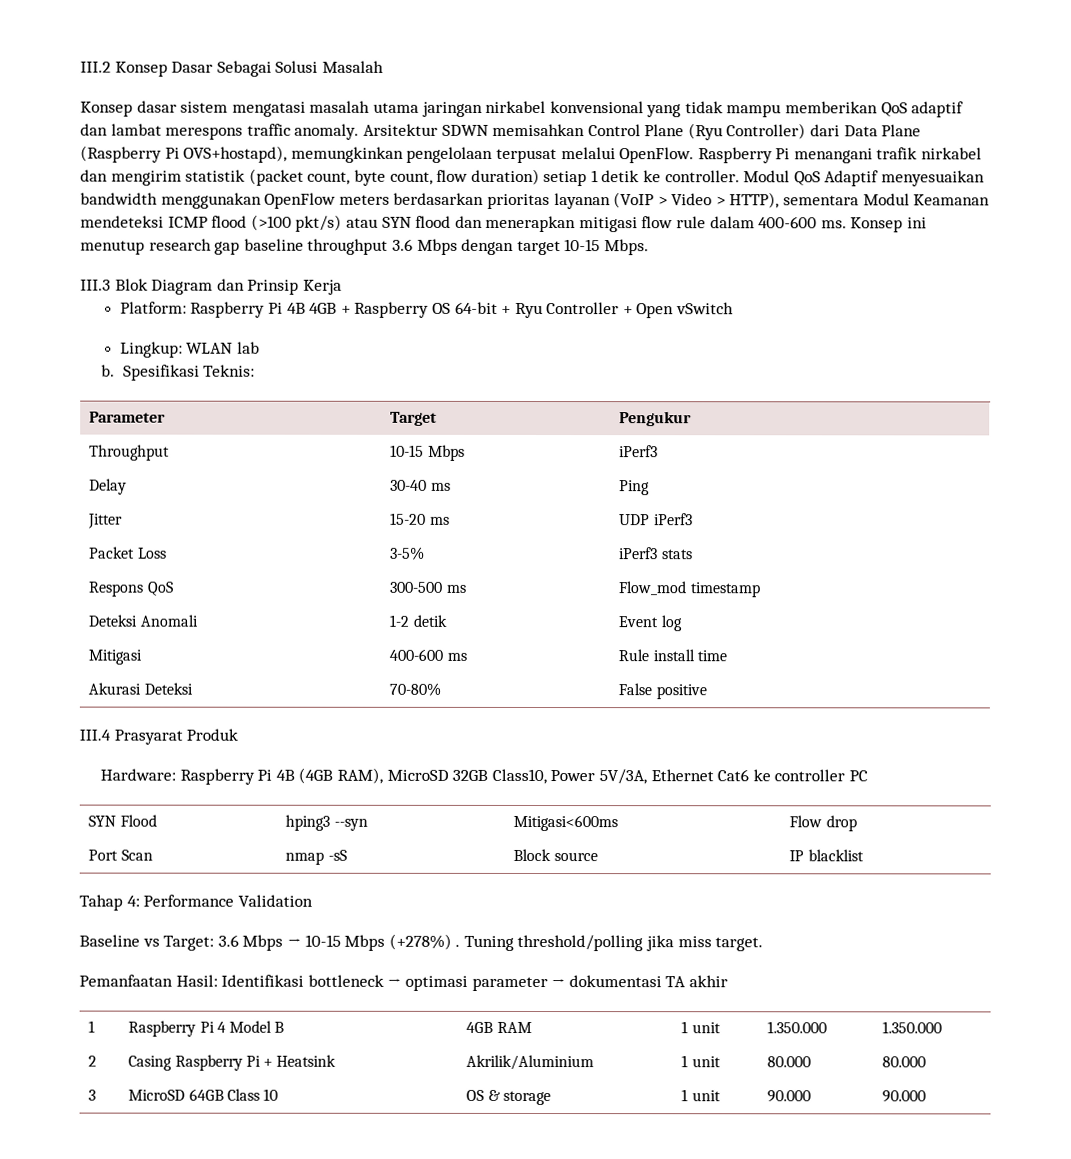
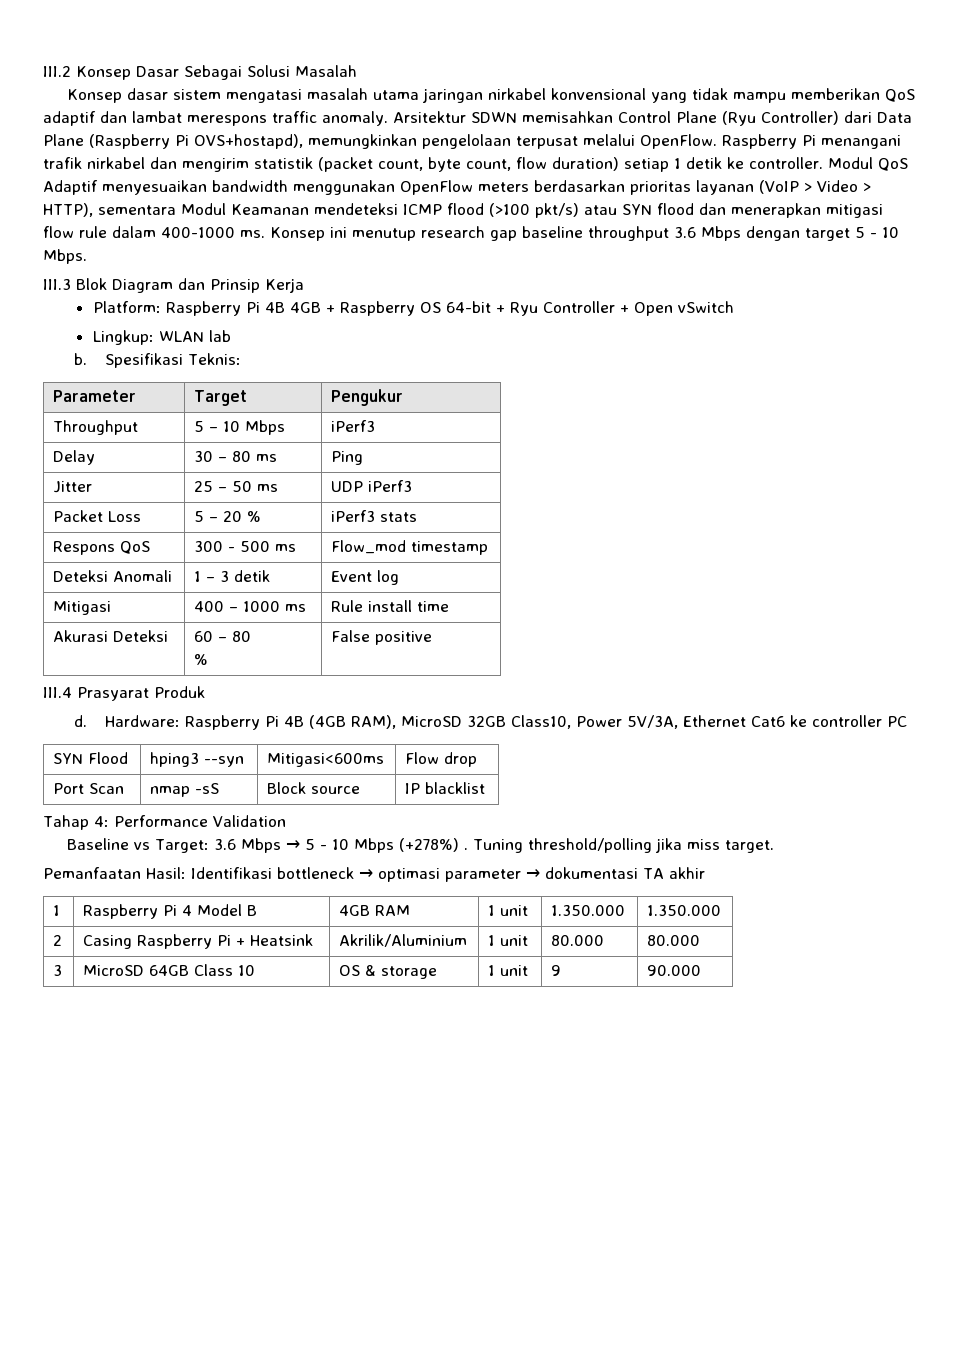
[758,216,818,229] 400-600 -> [161,227,235,238] 400-1000
[564,239,601,252] 10-15 -> [855,227,899,238] 5 - 10
[390,444,425,457] 10-15 -> [194,421,241,432] 5 – 10
[390,479,428,491] 30-40 -> [194,451,252,462] 30 – 80
[390,512,427,525] 15-20 -> [194,481,253,492] 25 – 50
[390,546,426,560] 3-5% -> [194,511,262,522] 5 – 20 %
[389,581,443,593] 300-500 -> [194,541,271,552] 300 - 500
[389,614,410,627] 1-2 -> [194,571,230,582] 1 – 3
[389,648,444,661] 400-600 -> [194,601,281,612] 400 – 1000
[389,682,442,696] 70-80% -> [194,631,252,642] [194,654,209,665] 60 – 80 // %
(239, 734) none -> [73,715,87,727] d.
[304,934,341,947] 10-15 -> [305,839,350,850] 5 - 10
[767,1090,812,1103] 90.000 -> [551,965,562,976] 9

